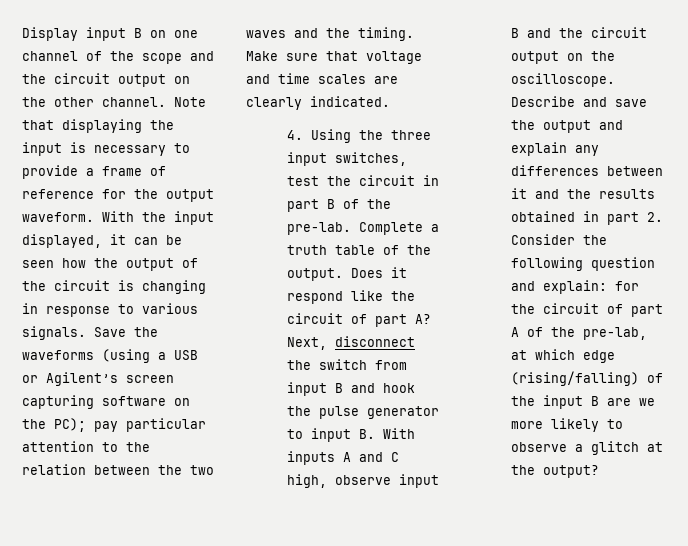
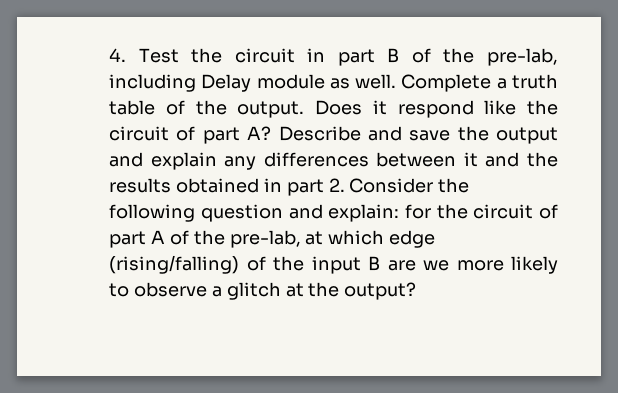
[22,27,198,41] [22,51,214,64] [22,73,190,87] [22,97,206,107] [22,119,174,133] [22,142,190,156] [22,165,166,179] [22,189,214,202] [22,211,214,225] [22,234,182,248] [22,258,198,271] [22,280,206,294] [22,303,198,317] [22,326,158,340] [22,349,198,363] [22,372,174,386] [22,395,190,409] [22,418,206,432] [22,441,150,452] [22,464,214,475] [246,27,414,41] [246,51,422,64] [246,73,398,84] [246,96,390,110] [286,129,431,143] [286,152,407,166] [286,176,319,186] Display input B on one channel of the scope and the circuit output on the other channel. Note that displaying the input is necessary to provide a frame of reference for the output waveform. With the input displayed, it can be seen how the output of the circuit is changing in response to various signals. Save the waveforms (using a USB or Agilent’s screen capturing software on the PC); pay particular attention to the relation between the two waves and the timing. Make sure that voltage and time scales are clearly indicated. // 4. Using the three input switches, test -> [109,48,179,63] 4. Test
[286,222,351,235] pre-lab. -> [487,48,559,66] [109,74,397,92] pre-lab, including Delay module as well.
[286,336,415,350] [286,359,407,370] [286,382,415,396] [286,406,439,419] [286,428,415,442] [286,451,399,465] [286,474,439,488] [510,27,647,38] [510,51,615,64] [510,73,615,87] Next, disconnect the switch from input B and hook the pulse generator to input B. With inputs A and C high, observe input B and the circuit output on the oscilloscope. -> (272, 133) none

